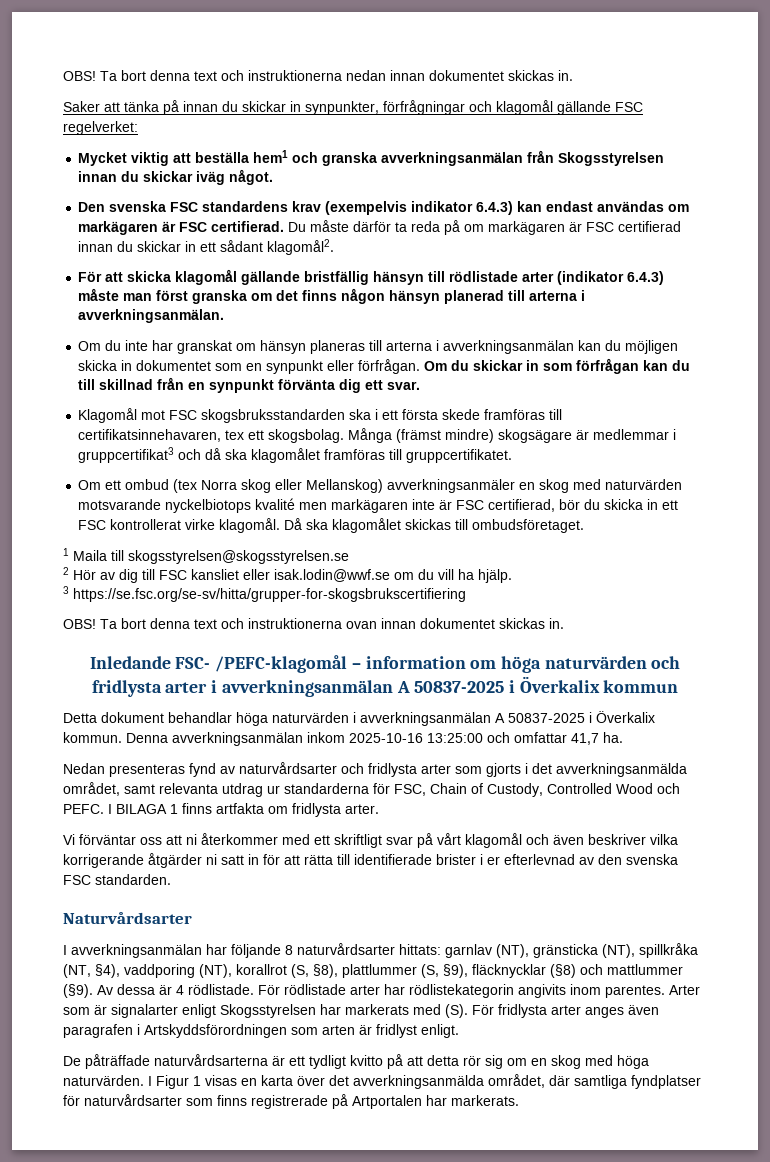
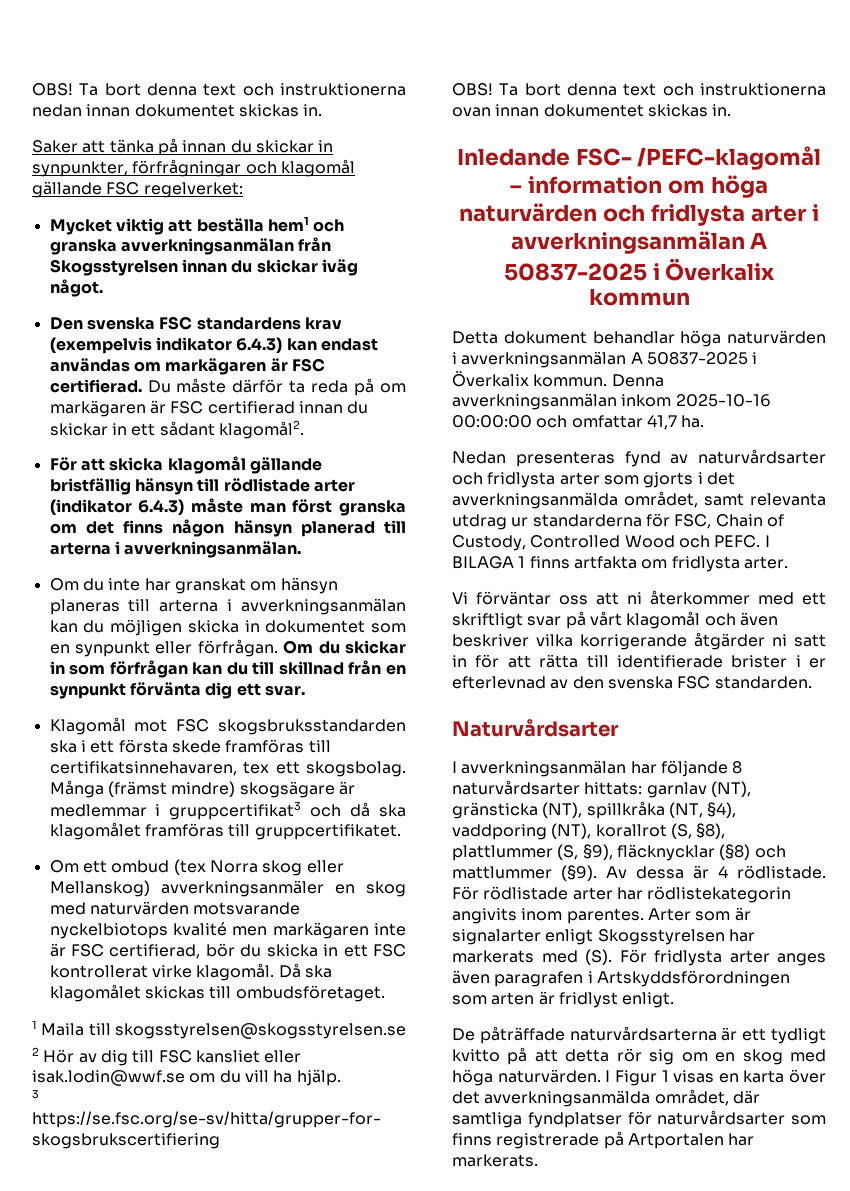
[427,733,483,743] 13:25:00 -> [452,415,532,428] 00:00:00

